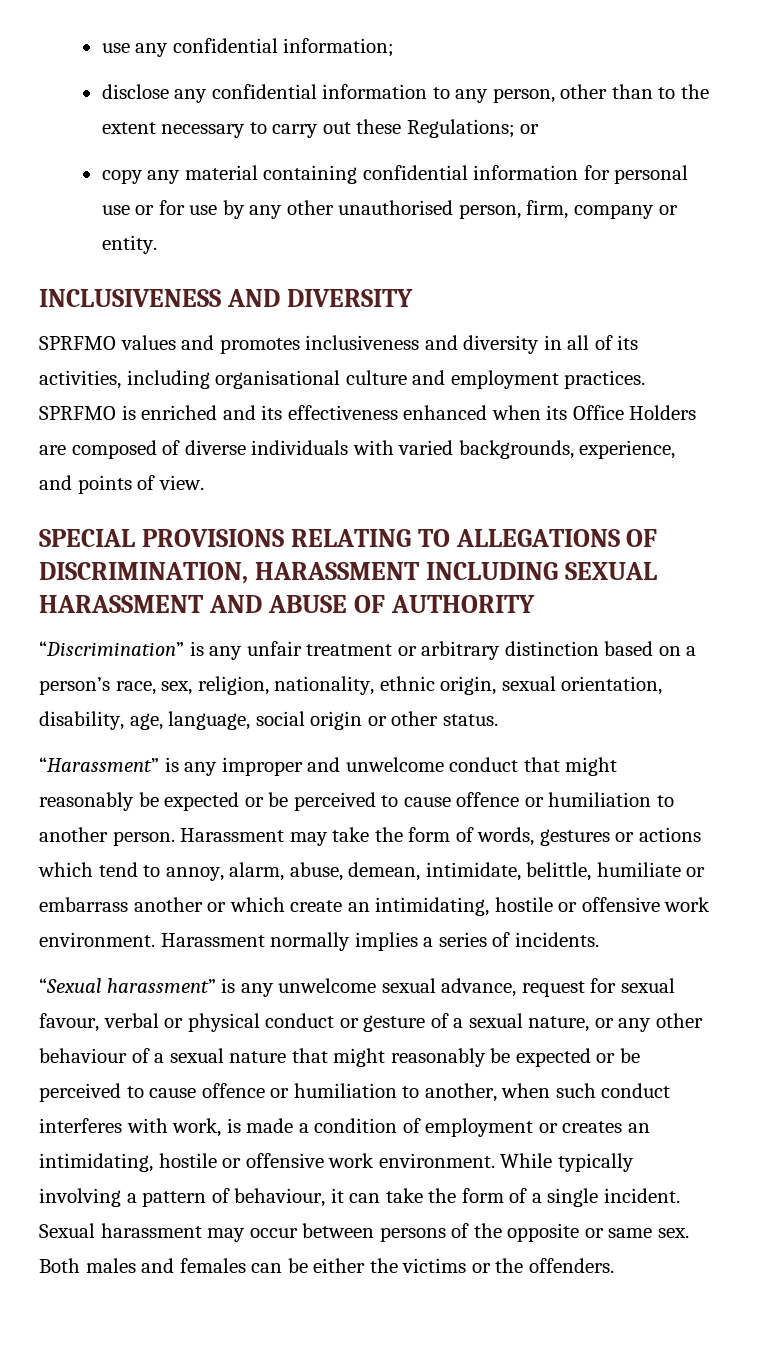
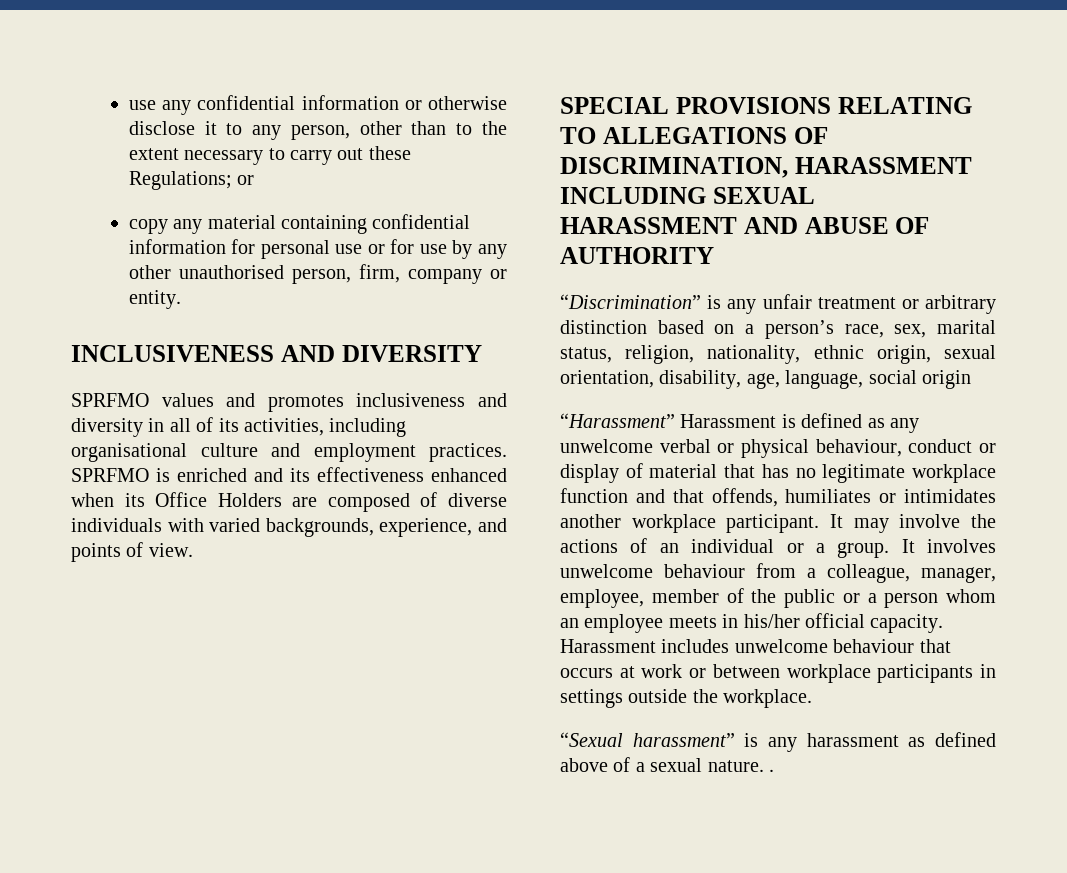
[283,38,395,57] [101,84,428,103] information; // disclose any confidential information -> [301,95,507,110] [128,121,217,135] information or otherwise disclose it
(193, 688) none -> [937,320,996,334] [560,347,612,363] marital status,
[367,711,498,726] [39,757,618,776] [39,792,674,811] [39,827,701,846] [38,862,706,881] [39,897,711,916] [39,932,599,951] [39,978,675,997] [39,1013,703,1032] [39,1048,640,1067] [39,1083,671,1102] [39,1118,650,1137] [39,1153,634,1172] [39,1188,680,1207] [39,1223,689,1242] [39,1258,614,1273] or other status. // “Harassment” is any improper and unwelcome conduct that might reasonably be expected or be perceived to cause offence or humiliation to another person. Harassment may take the form of words, gestures or actions which tend to annoy, alarm, abuse, demean, intimidate, belittle, humiliate or embarrass another or which create an intimidating, hostile or offensive work environment. Harassment normally implies a series of incidents. // “Sexual harassment” is any unwelcome sexual advance, request for sexual favour, verbal or physical conduct or gesture of a sexual nature, or any other behaviour of a sexual nature that might reasonably be expected or be perceived to cause offence or humiliation to another, when such conduct interferes with work, is made a condition of employment or creates an intimidating, hostile or offensive work environment. While typically involving a pattern of behaviour, it can take the form of a single incident. Sexual harassment may occur between persons of the opposite or same sex. Both males and females can be either the victims or the offenders. -> [560,413,919,433] [560,439,996,458] [560,463,996,483] [560,488,996,507] [560,514,996,533] [560,538,996,558] [560,563,996,583] [560,588,996,608] [560,613,944,633] [560,639,951,653] [560,664,996,683] [560,689,813,708] [560,732,996,752] [560,757,774,772] // “Harassment” Harassment is defined as any unwelcome verbal or physical behaviour, conduct or display of material that has no legitimate workplace function and that offends, humiliates or intimidates another workplace participant. It may involve the actions of an individual or a group. It involves unwelcome behaviour from a colleague, manager, employee, member of the public or a person whom an employee meets in his/her official capacity. Harassment includes unwelcome behaviour that occurs at work or between workplace participants in settings outside the workplace. // “Sexual harassment” is any harassment as defined above of a sexual nature. .

